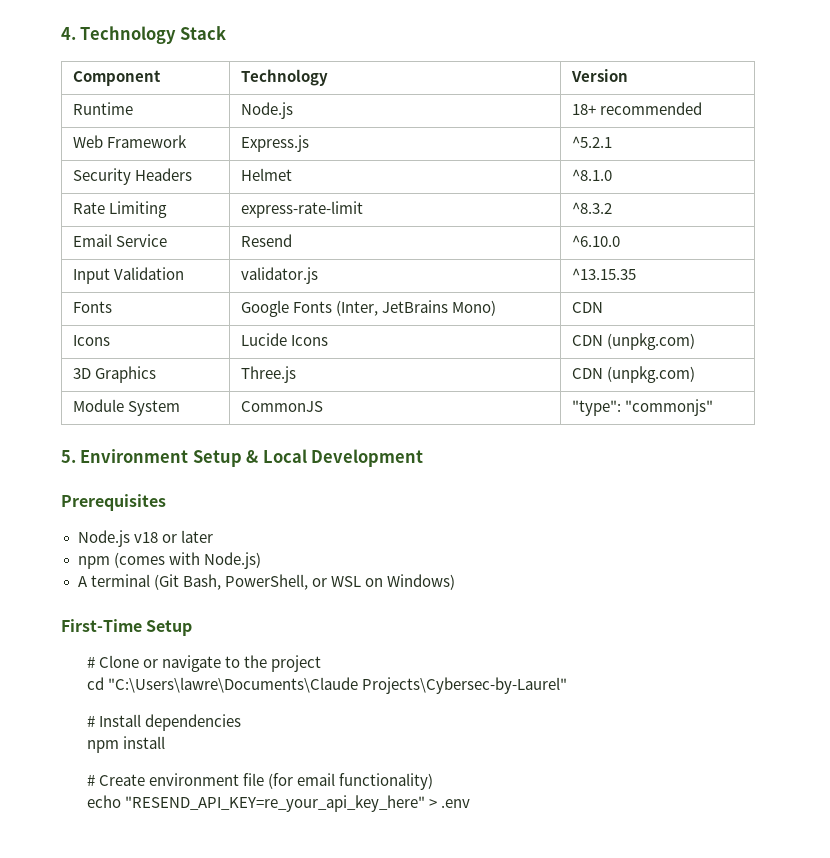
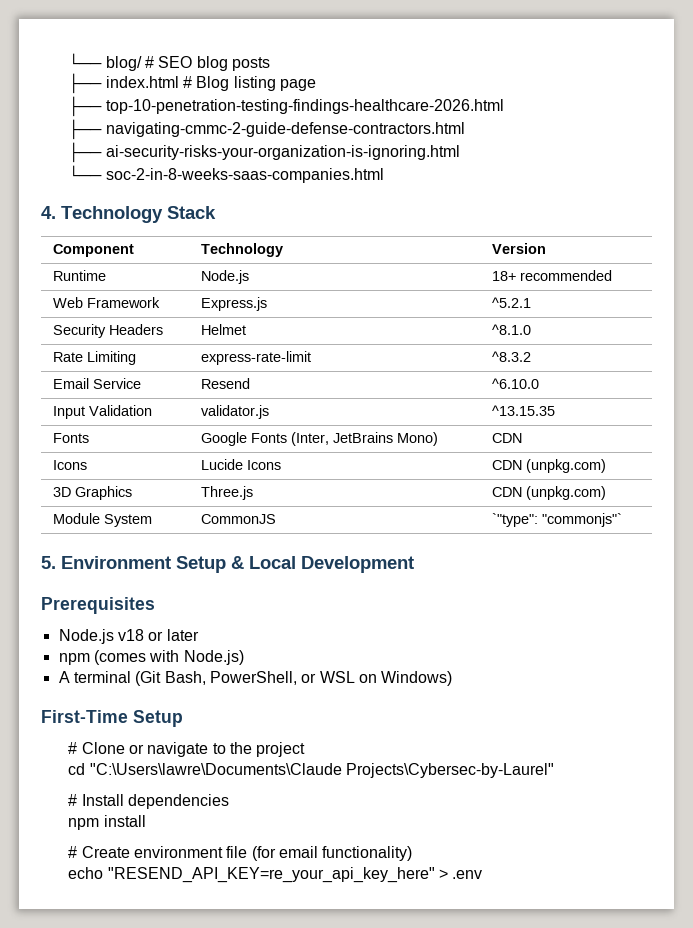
(61, 33) none -> [68,53,270,71] [68,73,316,94] [68,96,504,117] [68,119,465,140] [68,142,460,163] [68,165,384,183] └── blog/ # SEO blog posts // ├── index.html # Blog listing page // ├── top-10-penetration-testing-findings-healthcare-2026.html // ├── navigating-cmmc-2-guide-defense-contractors.html // ├── ai-security-risks-your-organization-is-ignoring.html // └── soc-2-in-8-weeks-saas-companies.html //
[571,399,713,416] "type": "commonjs" -> [492,513,623,527] `"type": "commonjs"`

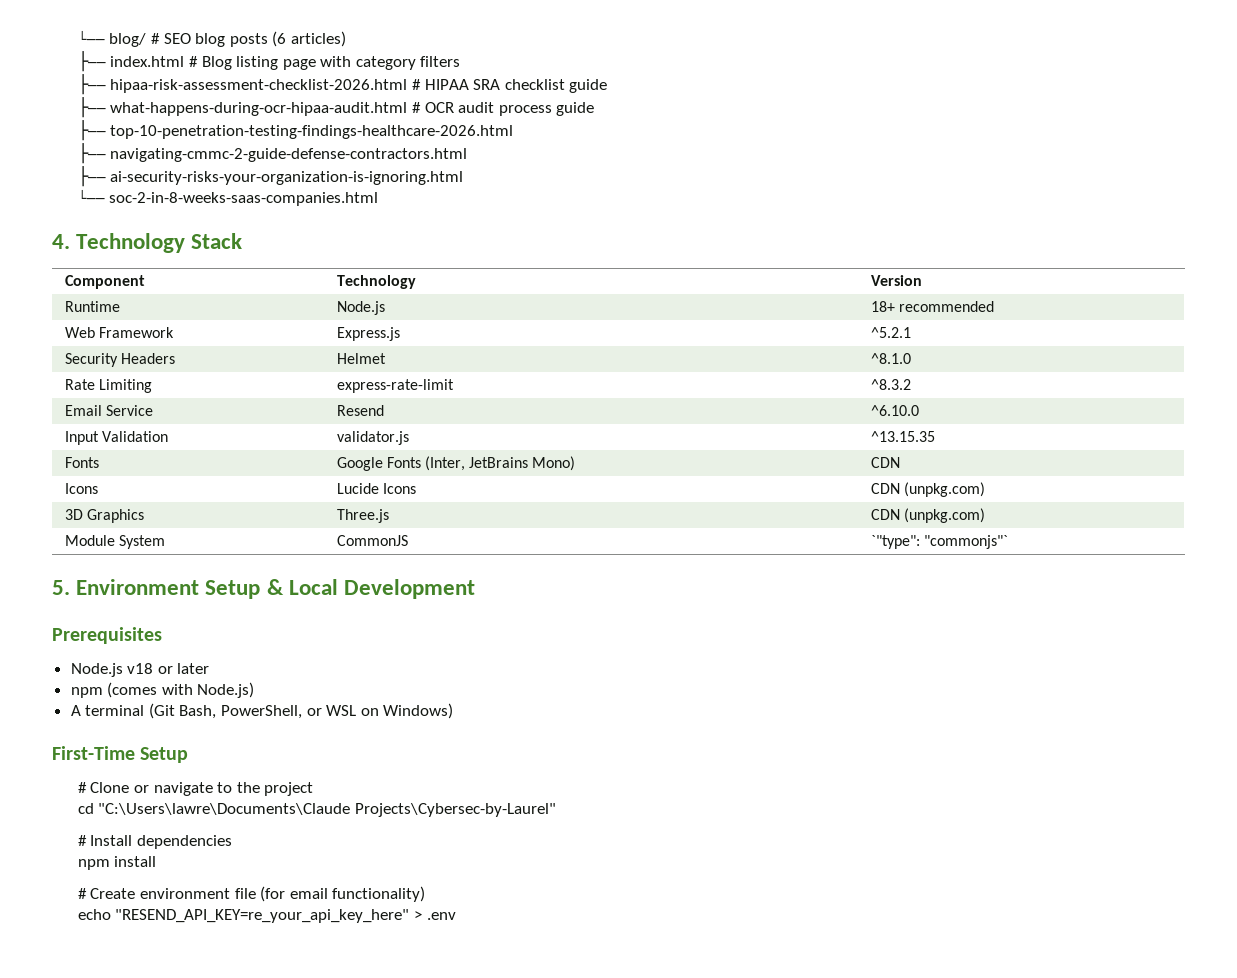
(270, 64) none -> [272,31,346,47] (6 articles)
(316, 85) none -> [320,56,461,70] [77,74,608,95] [77,97,595,118] with category filters // ├── hipaa-risk-assessment-checklist-2026.html # HIPAA SRA checklist guide // ├── what-happens-during-ocr-hipaa-audit.html # OCR audit process guide

